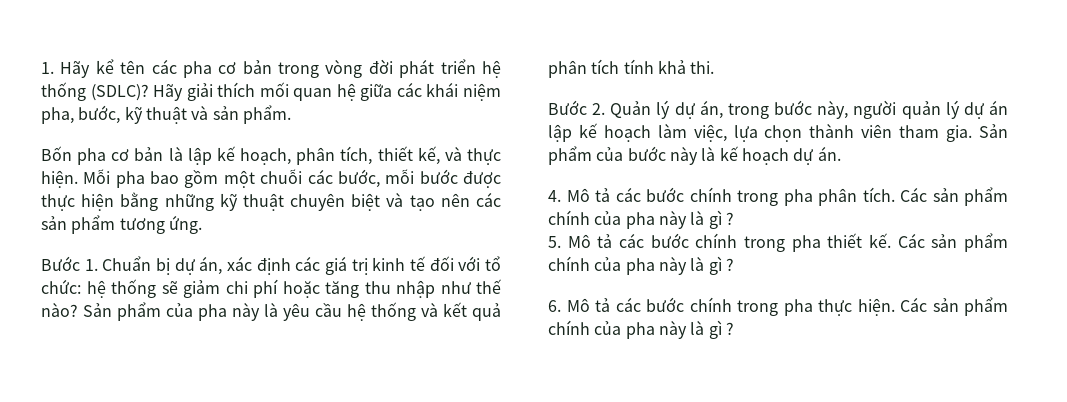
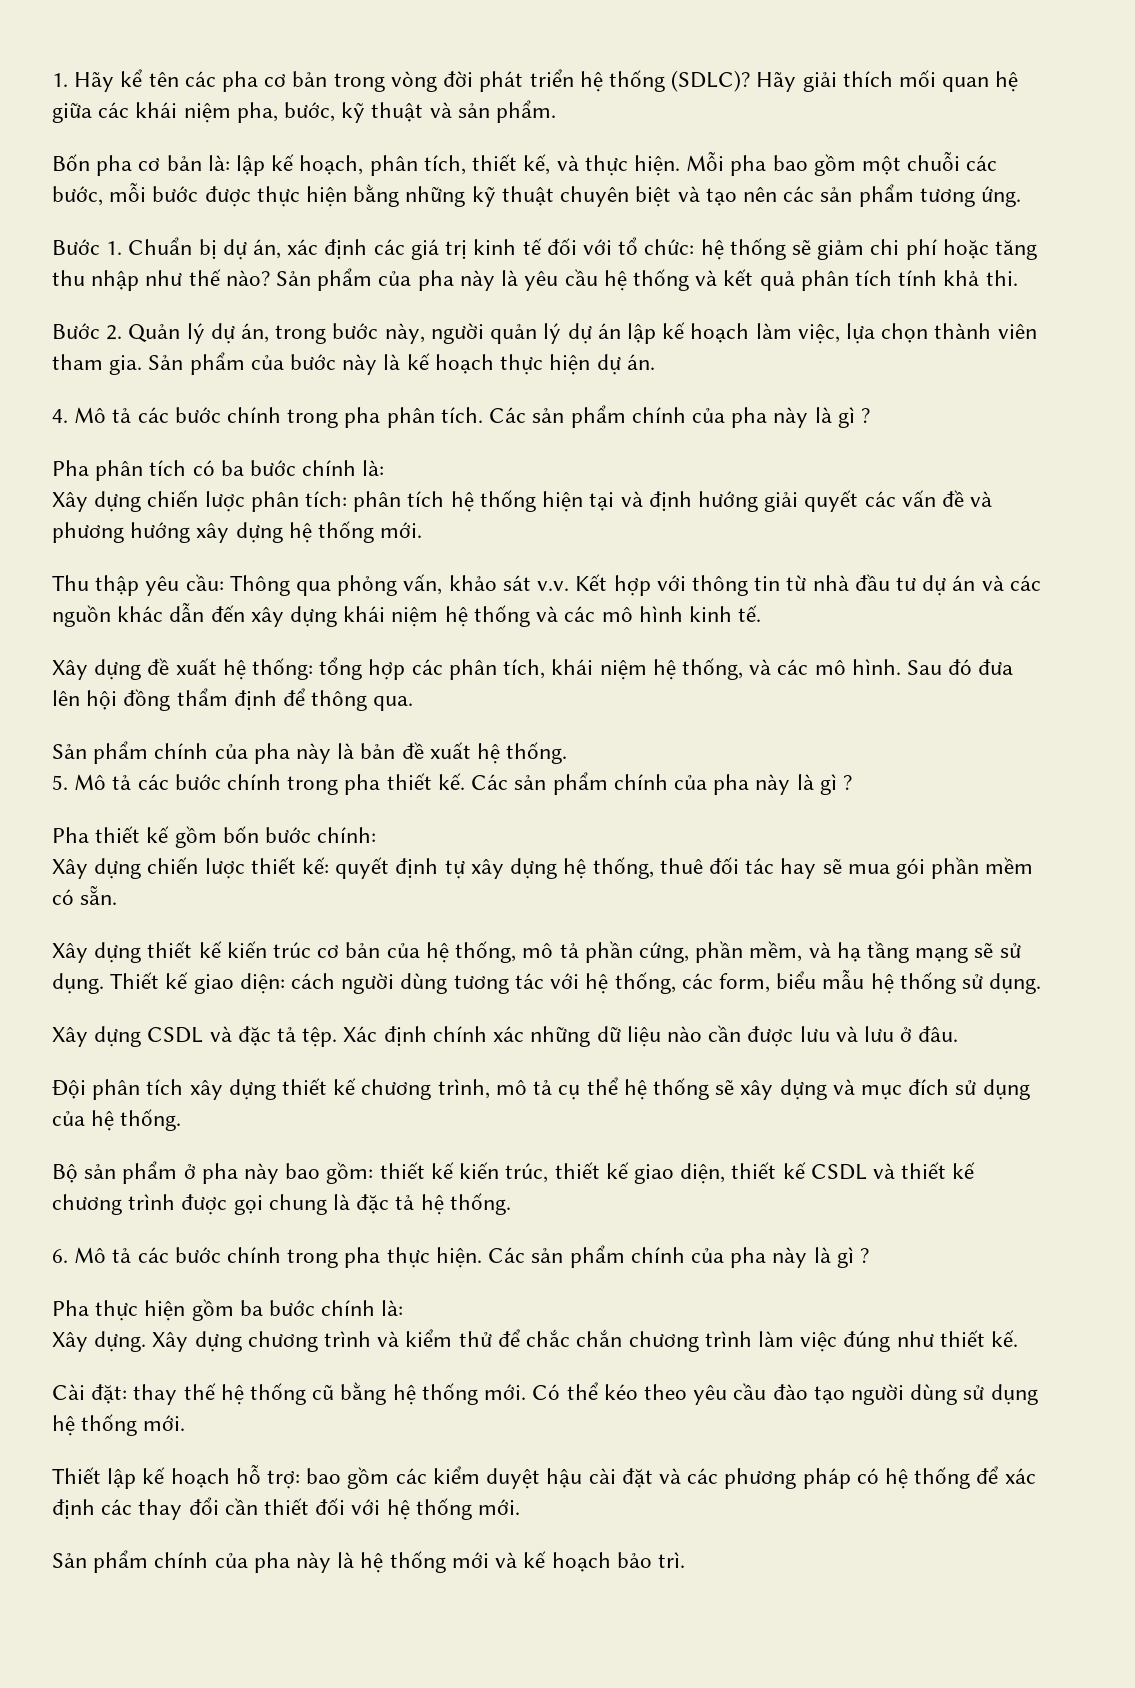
[168,146,183,161] là -> [207,155,230,171] là:
(789, 156) none -> [500,354,591,375] thực hiện
(734, 218) none -> [52,460,385,481] [52,490,993,512] [52,521,423,543] [52,574,1041,596] [52,602,762,627] [52,657,1014,680] [52,688,414,711] [52,741,568,764] // Pha phân tích có ba bước chính là: // Xây dựng chiến lược phân tích: phân tích hệ thống hiện tại và định hướng giải quyết các vấn đề và phương hướng xây dựng hệ thống mới. // Thu thập yêu cầu: Thông qua phỏng vấn, khảo sát v.v. Kết hợp với thông tin từ nhà đầu tư dự án và các nguồn khác dẫn đến xây dựng khái niệm hệ thống và các mô hình kinh tế. // Xây dựng đề xuất hệ thống: tổng hợp các phân tích, khái niệm hệ thống, và các mô hình. Sau đó đưa lên hội đồng thẩm định để thông qua. // Sản phẩm chính của pha này là bản đề xuất hệ thống.
(734, 264) none -> [52,826,377,848] [52,857,1034,879] [52,885,118,905] [52,941,1021,963] [52,969,1042,994] [52,1025,959,1047] [52,1077,1030,1100] [52,1109,182,1131] [52,1161,976,1184] [52,1193,511,1215] // Pha thiết kế gồm bốn bước chính: // Xây dựng chiến lược thiết kế: quyết định tự xây dựng hệ thống, thuê đối tác hay sẽ mua gói phần mềm có sẵn. // Xây dựng thiết kế kiến trúc cơ bản của hệ thống, mô tả phần cứng, phần mềm, và hạ tầng mạng sẽ sử dụng. Thiết kế giao diện: cách người dùng tương tác với hệ thống, các form, biểu mẫu hệ thống sử dụng. // Xây dựng CSDL và đặc tả tệp. Xác định chính xác những dữ liệu nào cần được lưu và lưu ở đâu. // Đội phân tích xây dựng thiết kế chương trình, mô tả cụ thể hệ thống sẽ xây dựng và mục đích sử dụng của hệ thống. // Bộ sản phẩm ở pha này bao gồm: thiết kế kiến trúc, thiết kế giao diện, thiết kế CSDL và thiết kế chương trình được gọi chung là đặc tả hệ thống.
(734, 328) none -> [52,1299,404,1321] [52,1329,1018,1352] [52,1382,1038,1405] [52,1414,186,1436] [52,1464,1036,1489] [52,1497,521,1520] [52,1550,685,1573] // Pha thực hiện gồm ba bước chính là: // Xây dựng. Xây dựng chương trình và kiểm thử để chắc chắn chương trình làm việc đúng như thiết kế. // Cài đặt: thay thế hệ thống cũ bằng hệ thống mới. Có thể kéo theo yêu cầu đào tạo người dùng sử dụng hệ thống mới. // Thiết lập kế hoạch hỗ trợ: bao gồm các kiểm duyệt hậu cài đặt và các phương pháp có hệ thống để xác định các thay đổi cần thiết đối với hệ thống mới. // Sản phẩm chính của pha này là hệ thống mới và kế hoạch bảo trì.

